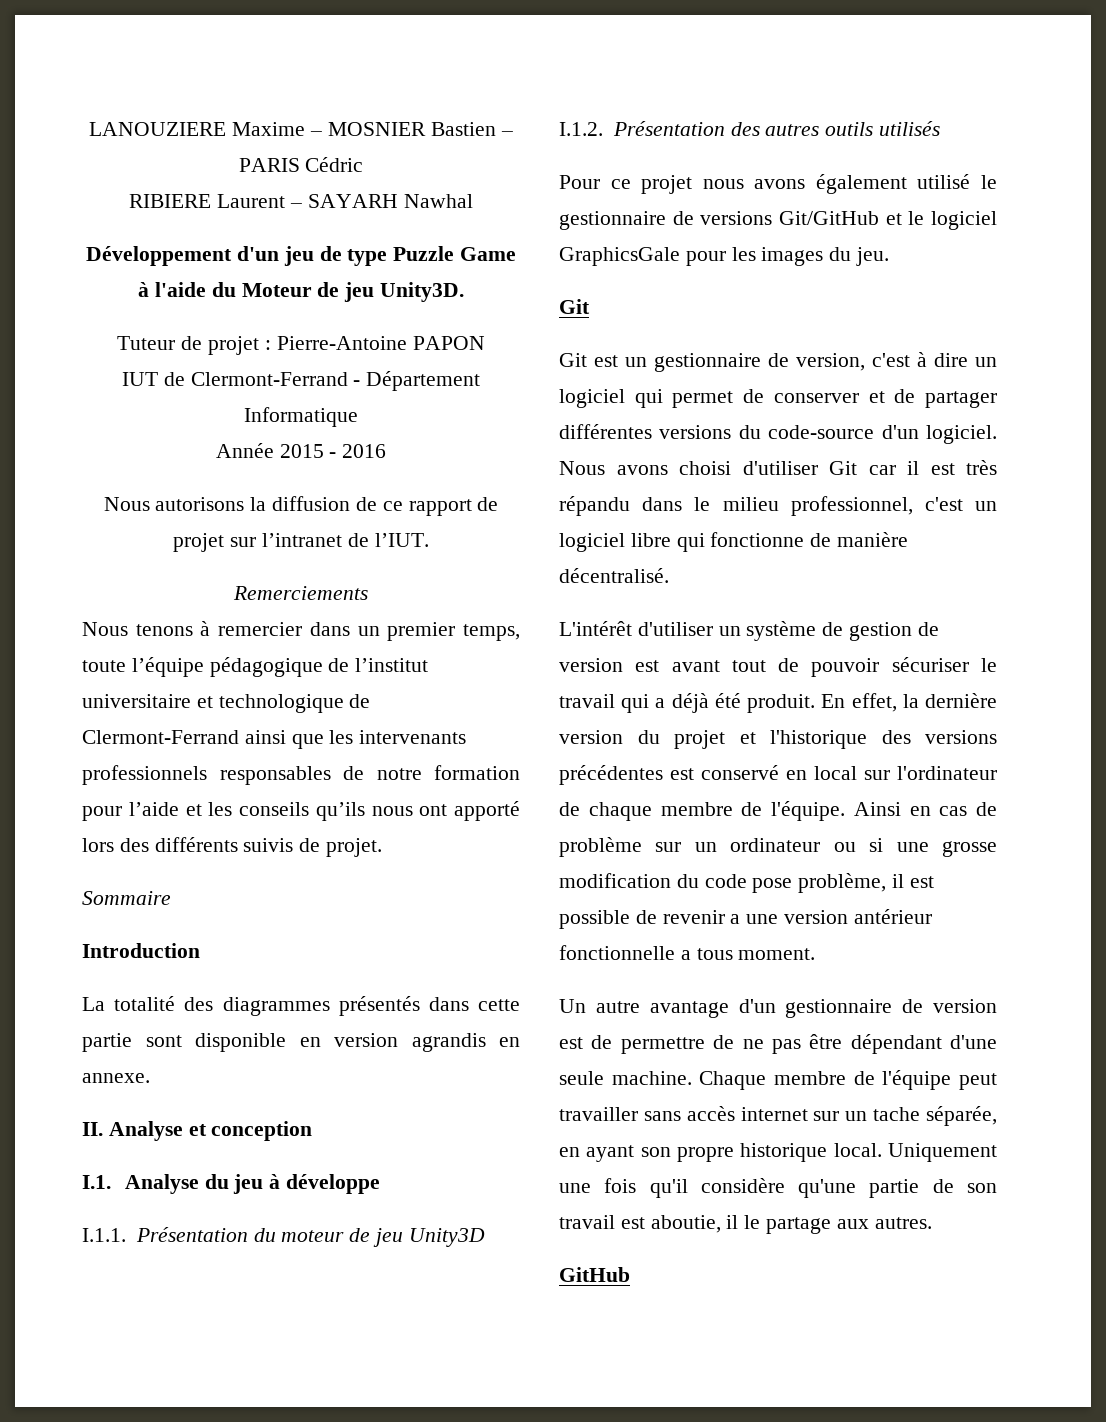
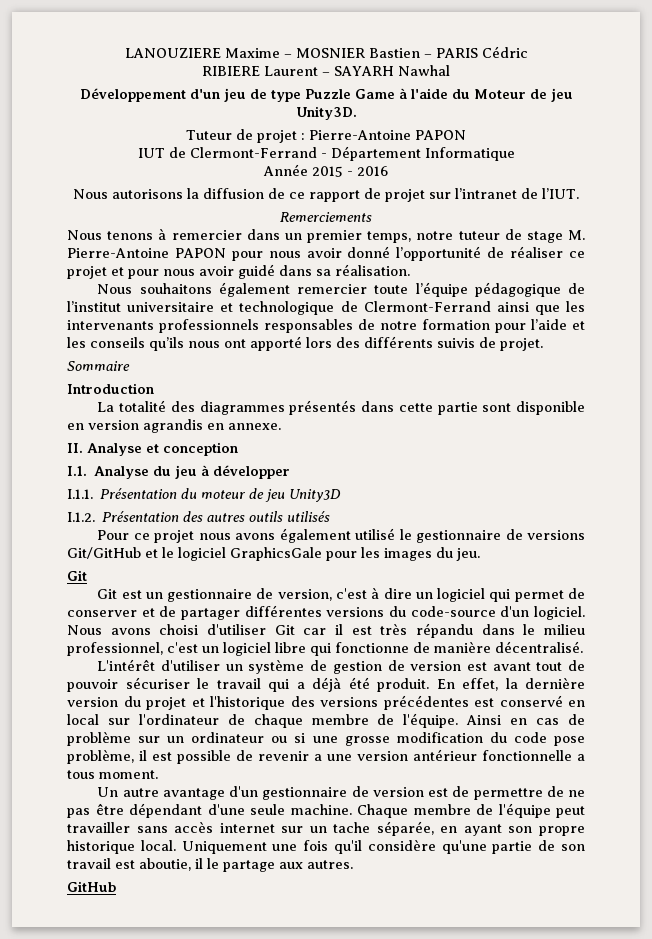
(520, 632) none -> [416,229,586,243] [67,246,586,261] [67,264,410,279] [97,282,368,297] notre tuteur de stage M. Pierre-Antoine PAPON pour nous avoir donné l’opportunité de réaliser ce projet et pour nous avoir guidé dans sa réalisation. // Nous souhaitons également remercier
[286,1174,381,1194] développe -> [213,465,291,479] développer

